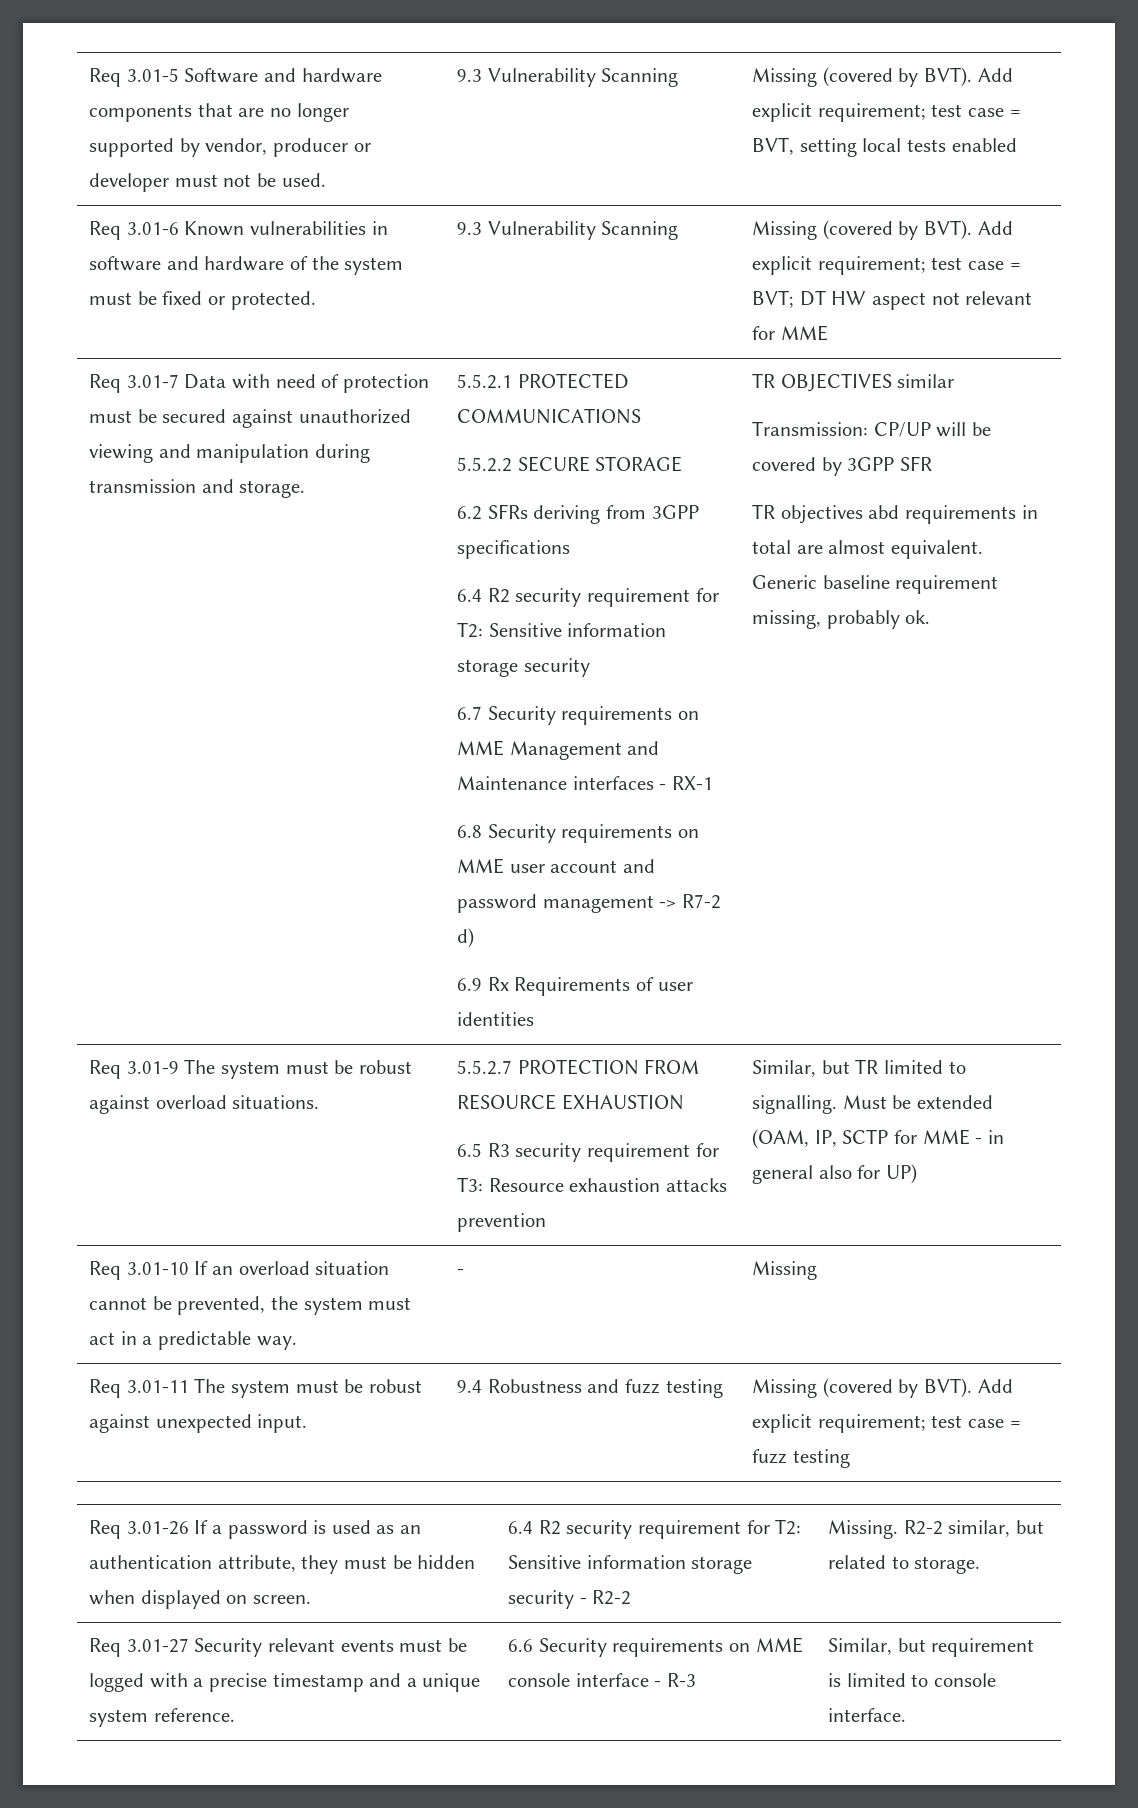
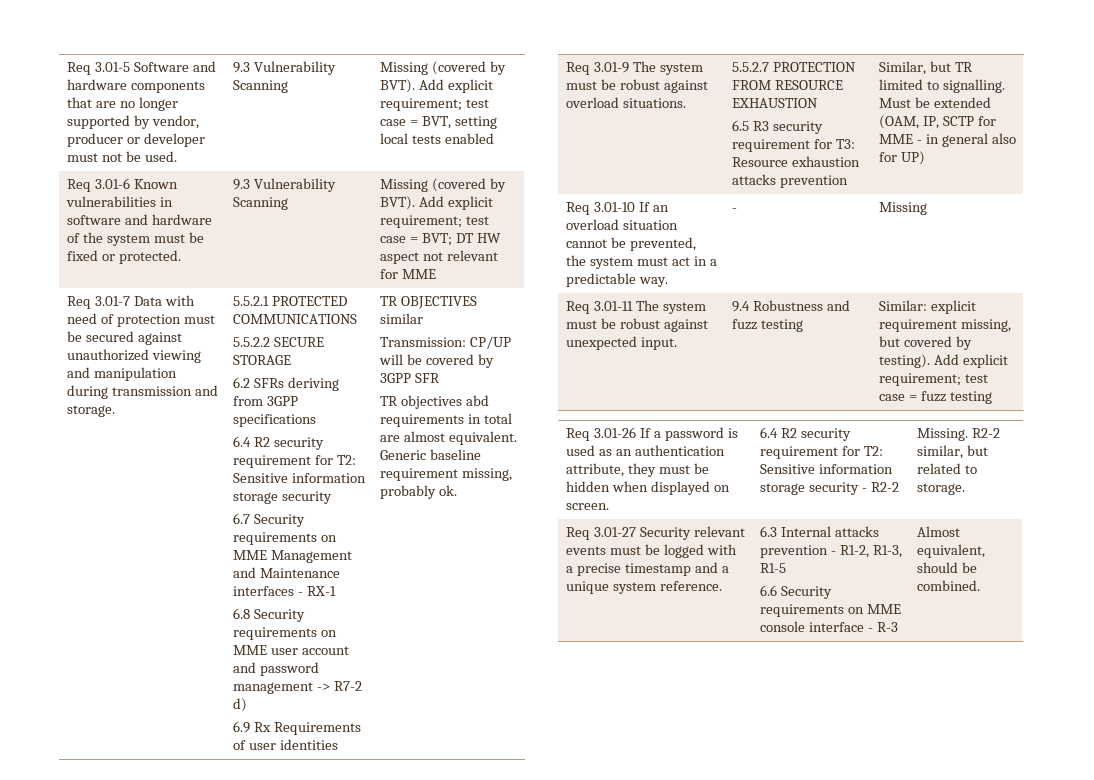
[752,1378,972,1398] Missing (covered by BVT). -> [878,300,976,314] [878,319,1011,332] [878,336,972,350] [878,354,930,368] Similar: explicit requirement missing, but covered by testing).
(235, 1715) none -> [759,526,879,537] [759,545,902,558] [759,563,786,573] 6.3 Internal attacks prevention - R1-2, R1-3, R1-5 //
[828,1638,1035,1657] [828,1673,996,1687] [828,1708,907,1722] Similar, but requirement is limited to console interface. -> [916,526,960,537] [916,544,985,558] [916,562,977,573] [916,580,980,591] Almost equivalent, should be combined.

